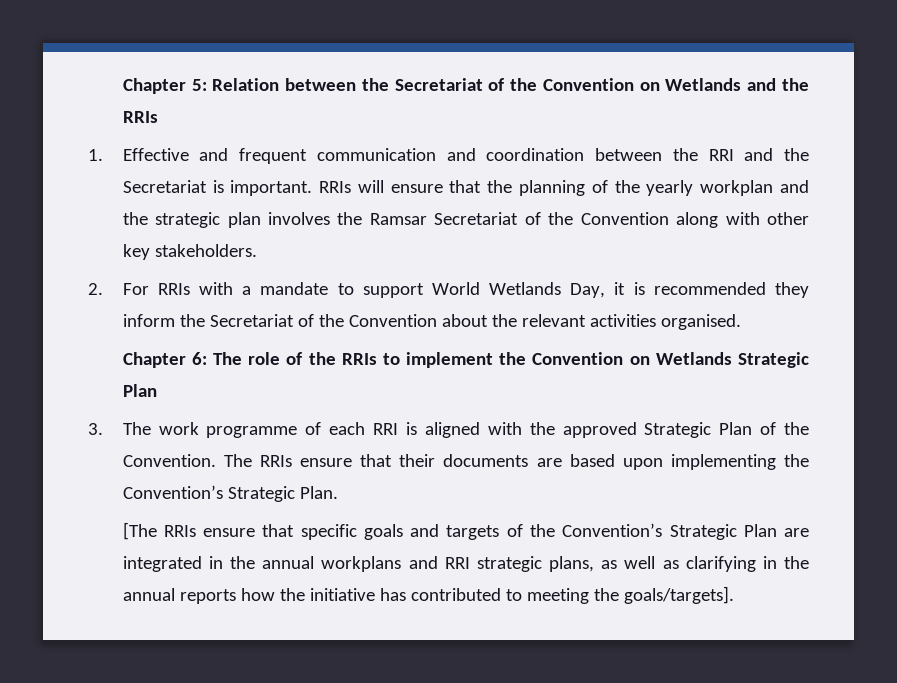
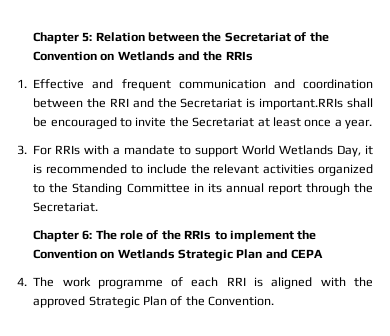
[230,180,809,196] [122,212,809,228] [122,244,257,260] [88,283,103,295] important. RRIs will ensure that the planning of the yearly workplan and the strategic plan involves the Ramsar Secretariat of the Convention along with other key stakeholders. // 2. -> [259,98,373,110] [33,117,372,129] [17,145,27,155] important.RRIs shall be encouraged to invite the Secretariat at least once a year. // 3.
[775,282,810,298] [122,314,741,330] they inform the Secretariat of the Convention about the relevant activities organised. -> [130,164,373,176] [33,183,373,195] [33,202,99,212] to include the relevant activities organized to the Standing Committee in its annual report through the Secretariat.
[88,423,103,435] // 3. -> [265,249,324,259] [17,277,27,286] and CEPA // 4.
[223,454,810,470] [122,485,338,502] [122,522,809,540] [122,556,809,572] [122,586,734,604] The RRIs ensure that their documents are based upon implementing the Convention’s Strategic Plan. // [The RRIs ensure that specific goals and targets of the Convention’s Strategic Plan are integrated in the annual workplans and RRI strategic plans, as well as clarifying in the annual reports how the initiative has contributed to meeting the goals/targets]. -> (275, 301) none

